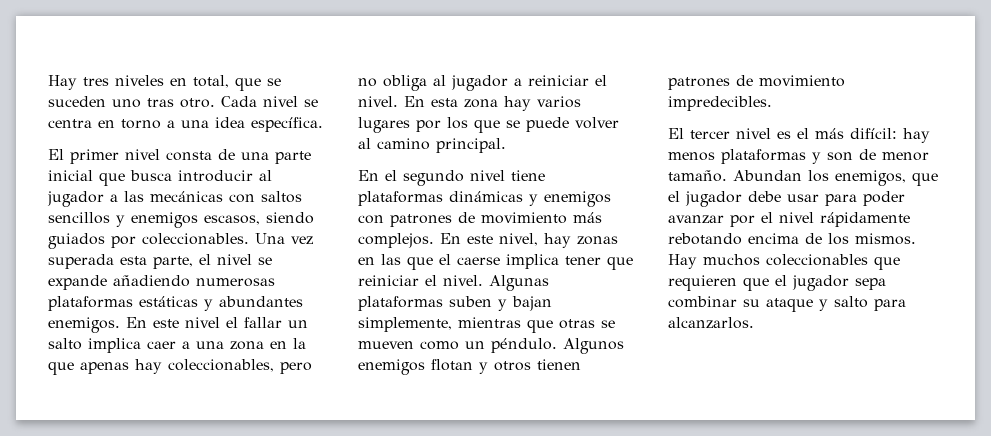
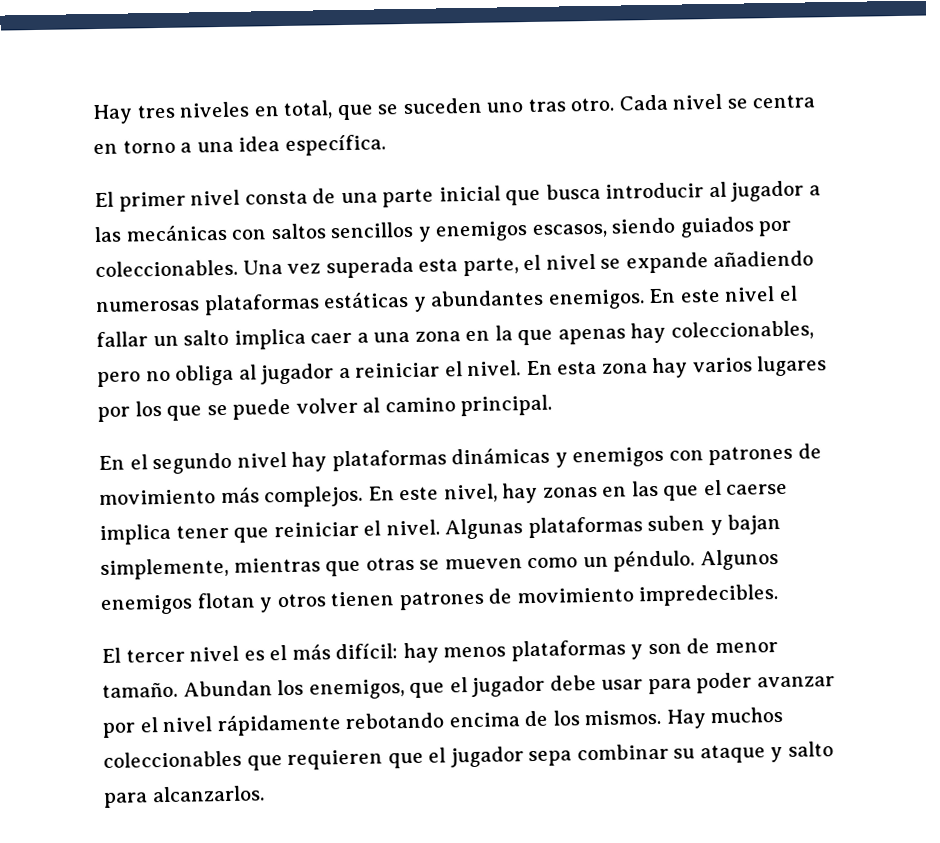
[511,170,545,181] tiene -> [291,451,328,472] hay

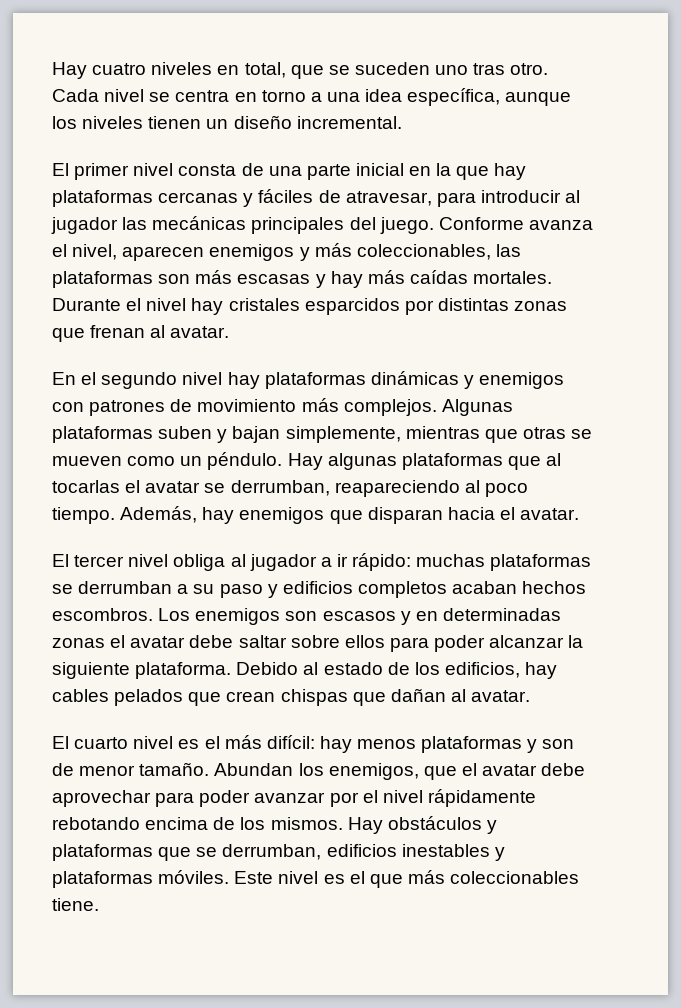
[92,104,176,125] Hay tres -> [52,62,147,79] Hay cuatro
[284,134,386,156] específica. -> [407,88,572,106] [52,115,402,129] específica, aunque los niveles tienen un diseño incremental.
[505,183,601,206] que busca -> [409,163,527,180] [52,189,476,207] en la que hay plataformas cercanas y fáciles de atravesar, para
[808,185,821,196] a -> (118, 225) none
[231,216,793,242] [95,250,815,279] [96,285,798,316] [96,320,814,350] [97,355,828,388] [97,394,553,423] con saltos sencillos y enemigos escasos, siendo guiados por coleccionables. Una vez superada esta parte, el nivel se expande añadiendo numerosas plataformas estáticas y abundantes enemigos. En este nivel el fallar un salto implica caer a una zona en la que apenas hay coleccionables, pero no obliga al jugador a reiniciar el nivel. En esta zona hay varios lugares por los que se puede volver al camino principal. -> [251,217,593,234] [52,243,521,261] [52,270,553,288] [52,298,568,315] [52,325,230,342] principales del juego. Conforme avanza el nivel, aparecen enemigos y más coleccionables, las plataformas son más escasas y hay más caídas mortales. Durante el nivel hay cristales esparcidos por distintas zonas que frenan al avatar.
[367,479,789,504] [99,519,440,546] En este nivel, hay zonas en las que el caerse implica tener que reiniciar el nivel. -> (437, 407) none
[699,549,779,571] [100,584,780,616] [101,647,185,664] Algunos enemigos flotan y otros tienen patrones de movimiento impredecibles. // El tercer -> [287,453,562,470] [52,480,528,497] [52,506,580,524] [52,553,592,571] [52,581,587,598] [52,608,561,625] [52,635,584,652] [52,662,558,679] [52,688,531,706] [52,736,129,749] Hay algunas plataformas que al tocarlas el avatar se derrumban, reapareciendo al poco tiempo. Además, hay enemigos que disparan hacia el avatar. // El tercer nivel obliga al jugador a ir rápido: muchas plataformas se derrumban a su paso y edificios completos acaban hechos escombros. Los enemigos son escasos y en determinadas zonas el avatar debe saltar sobre ellos para poder alcanzar la siguiente plataforma. Debido al estado de los edificios, hay cables pelados que crean chispas que dañan al avatar. // El cuarto
[471,674,644,698] jugador debe usar -> [482,763,586,776] [52,790,151,807] avatar debe aprovechar
[710,706,784,724] [103,741,834,771] [103,785,265,808] muchos coleccionables que requieren que el jugador sepa combinar su ataque y salto para alcanzarlos. -> [387,816,497,834] [52,844,505,861] [52,870,580,888] [52,898,99,911] obstáculos y plataformas que se derrumban, edificios inestables y plataformas móviles. Este nivel es el que más coleccionables tiene.

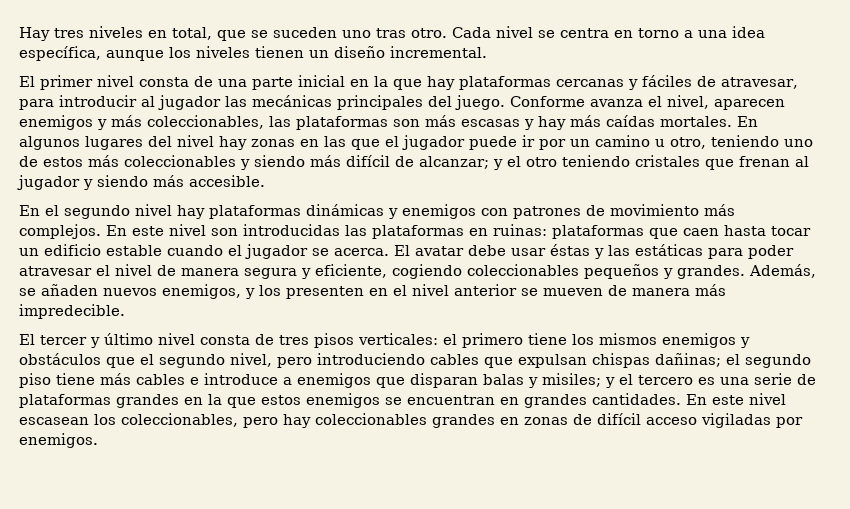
[52,62,147,79] Hay cuatro -> [19,27,84,41] Hay tres
[52,298,568,315] [52,325,230,342] Durante el nivel hay cristales esparcidos por distintas zonas que frenan al avatar. -> [737,116,758,127] [19,135,813,150] [19,155,809,170] [17,175,265,190] En algunos lugares del nivel hay zonas en las que el jugador puede ir por un camino u otro, teniendo uno de estos más coleccionables y siendo más difícil de alcanzar; y el otro teniendo cristales que frenan al jugador y siendo más accesible.
[441,399,513,416] [52,426,593,443] [52,452,562,470] [52,480,528,497] [52,506,580,524] [52,553,592,571] [52,581,587,598] [52,608,561,625] [52,635,584,652] [52,662,558,679] [52,688,531,706] [52,735,575,753] [52,762,586,780] [52,789,536,807] [52,816,497,834] [52,844,505,861] [52,870,580,888] [52,898,99,911] Algunas plataformas suben y bajan simplemente, mientras que otras se mueven como un péndulo. Hay algunas plataformas que al tocarlas el avatar se derrumban, reapareciendo al poco tiempo. Además, hay enemigos que disparan hacia el avatar. // El tercer nivel obliga al jugador a ir rápido: muchas plataformas se derrumban a su paso y edificios completos acaban hechos escombros. Los enemigos son escasos y en determinadas zonas el avatar debe saltar sobre ellos para poder alcanzar la siguiente plataforma. Debido al estado de los edificios, hay cables pelados que crean chispas que dañan al avatar. // El cuarto nivel es el más difícil: hay menos plataformas y son de menor tamaño. Abundan los enemigos, que el avatar debe aprovechar para poder avanzar por el nivel rápidamente rebotando encima de los mismos. Hay obstáculos y plataformas que se derrumban, edificios inestables y plataformas móviles. Este nivel es el que más coleccionables tiene. -> [106,224,811,239] [19,244,794,259] [19,264,816,279] [19,284,726,299] [19,304,125,319] [19,333,750,348] [19,353,811,368] [19,373,816,388] [19,393,786,408] [19,413,803,428] [19,433,98,448] En este nivel son introducidas las plataformas en ruinas: plataformas que caen hasta tocar un edificio estable cuando el jugador se acerca. El avatar debe usar éstas y las estáticas para poder atravesar el nivel de manera segura y eficiente, cogiendo coleccionables pequeños y grandes. Además, se añaden nuevos enemigos, y los presenten en el nivel anterior se mueven de manera más impredecible. // El tercer y último nivel consta de tres pisos verticales: el primero tiene los mismos enemigos y obstáculos que el segundo nivel, pero introduciendo cables que expulsan chispas dañinas; el segundo piso tiene más cables e introduce a enemigos que disparan balas y misiles; y el tercero es una serie de plataformas grandes en la que estos enemigos se encuentran en grandes cantidades. En este nivel escasean los coleccionables, pero hay coleccionables grandes en zonas de difícil acceso vigiladas por enemigos.

